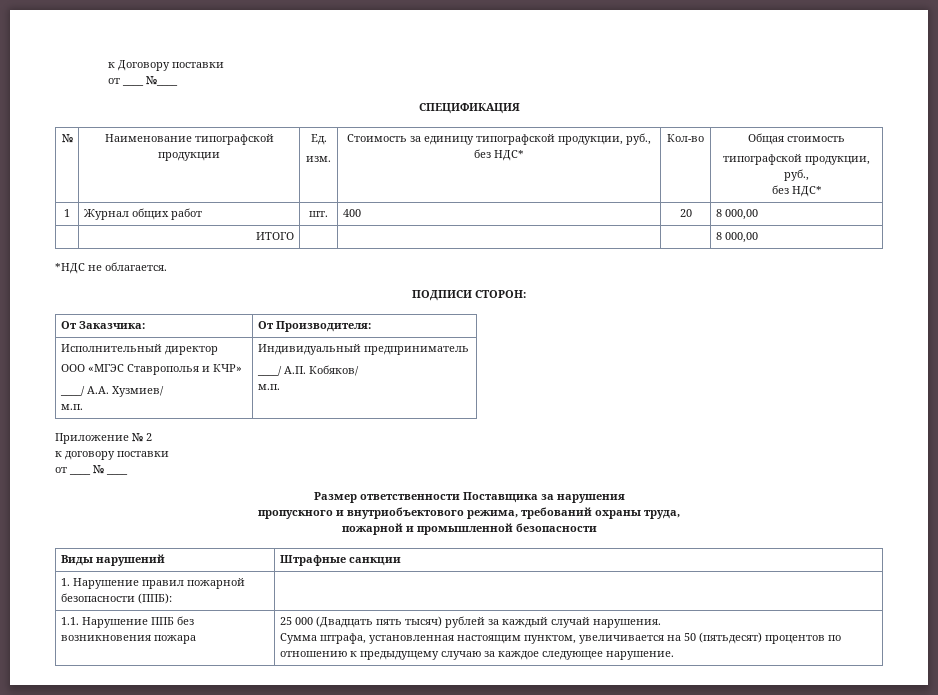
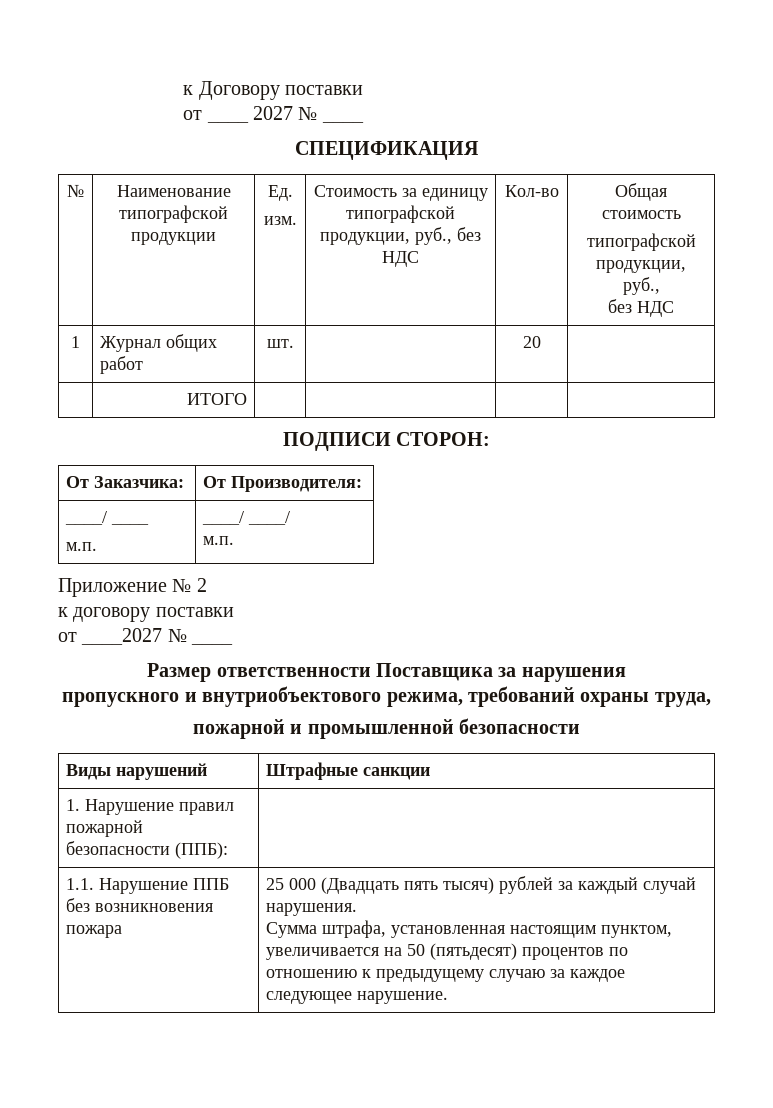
[145,76,178,86] №____ -> [252,106,318,120] [321,120,364,123] 2027 № ____
[494,150,524,161] НДС* -> [382,251,419,267] НДС
[791,186,822,197] НДС* -> [637,301,674,317] НДС
[342,209,361,217] 400 -> (294, 343) none
[715,209,758,220] 8 000,00 -> (541, 342) none
[715,232,758,243] [55,262,167,274] 8 000,00 // *НДС не облагается. -> (247, 399) none
[60,344,218,355] [60,364,242,375] [59,386,164,397] [60,404,83,410] [257,344,469,355] [256,365,359,376] Исполнительный директор // ООО «МГЭС Ставрополья и КЧР» // ____/ А.А. Хузмиев/ // м.п. | Индивидуальный предприниматель // ____/ А.П. Кобяков/ -> [65,511,150,525] [66,542,98,551] [202,511,291,525] ____/ ____ // м.п. | ____/ ____/
[69,473,91,475] ____ -> [81,628,163,645] ____2027

